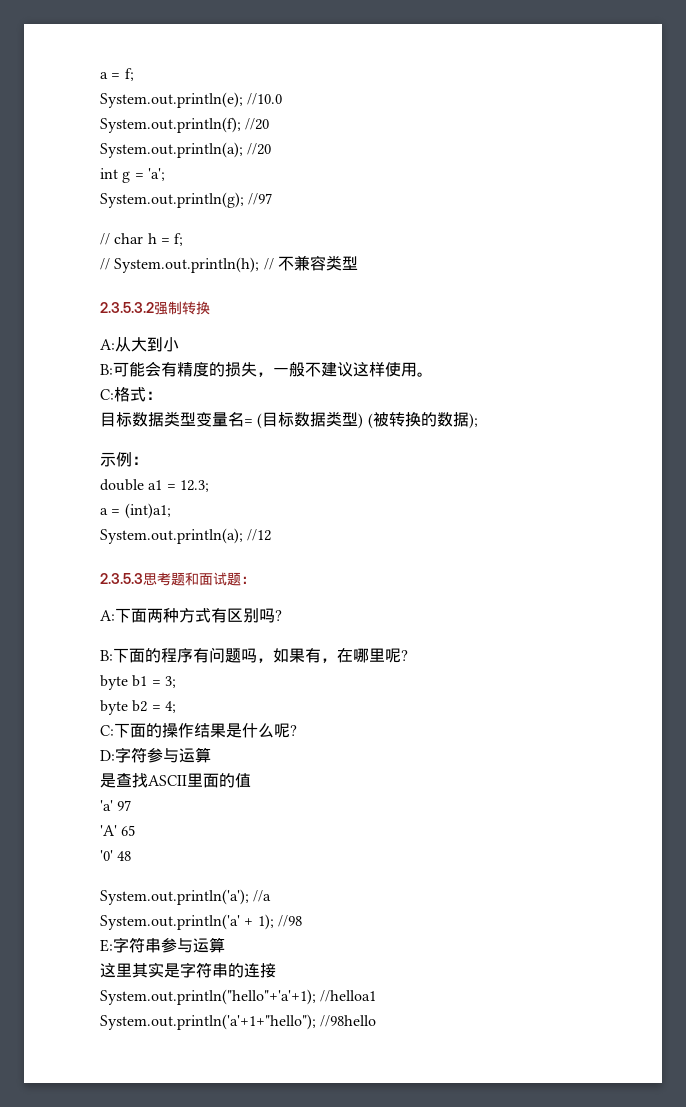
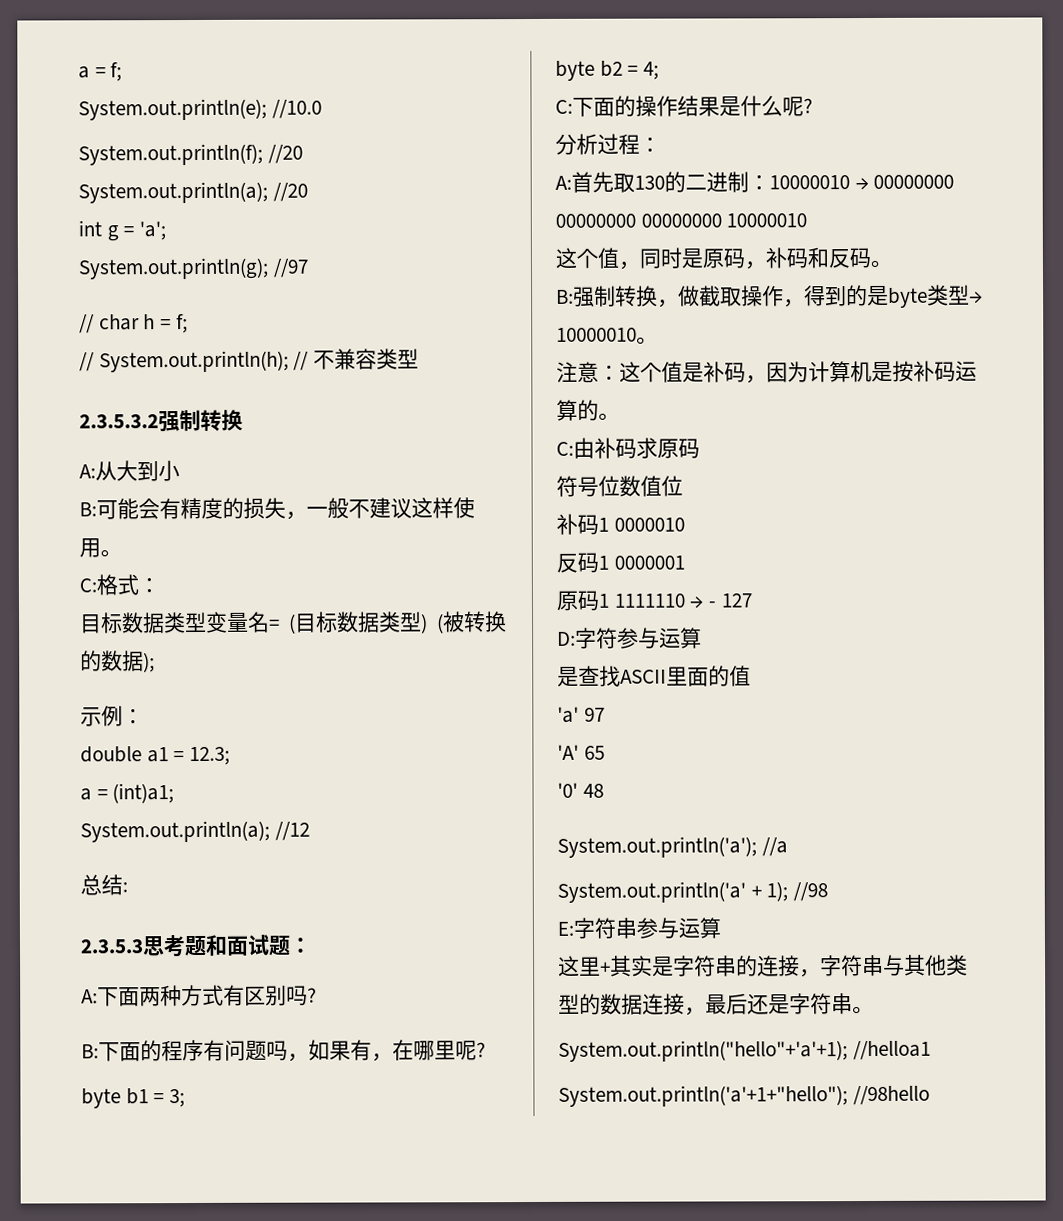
(272, 535) none -> [80,874,128,896] // 总结:
(297, 730) none -> [555,133,661,155] [555,171,955,193] [555,213,808,228] [555,247,892,270] [556,284,983,308] [556,327,658,345] [556,360,977,384] [556,399,620,421] [556,437,700,459] [556,475,683,497] [556,513,685,535] [556,552,685,573] [556,590,752,611] // 分析过程： // A:首先取130的二进制：10000010 → 00000000 00000000 00000000 10000010 // 这个值，同时是原码，补码和反码。 // B:强制转换，做截取操作，得到的是byte类型→ 10000010。 // 注意：这个值是补码，因为计算机是按补码运算的。 // C:由补码求原码 // 符号位数值位 // 补码1 0000010 // 反码1 0000001 // 原码1 1111110 → - 127
(132, 970) none -> [600,961,611,974] +
(276, 970) none -> [799,954,968,978] [558,993,874,1016] ，字符串与其他类型的数据连接，最后还是字符串。

